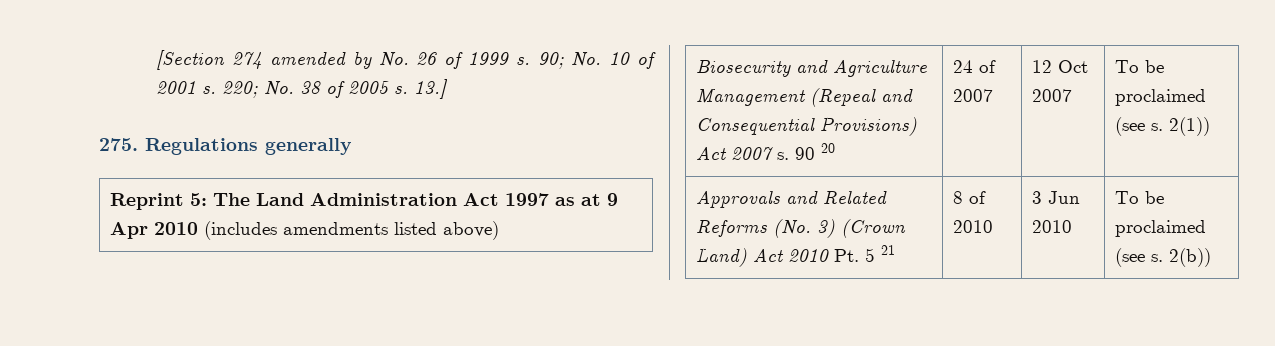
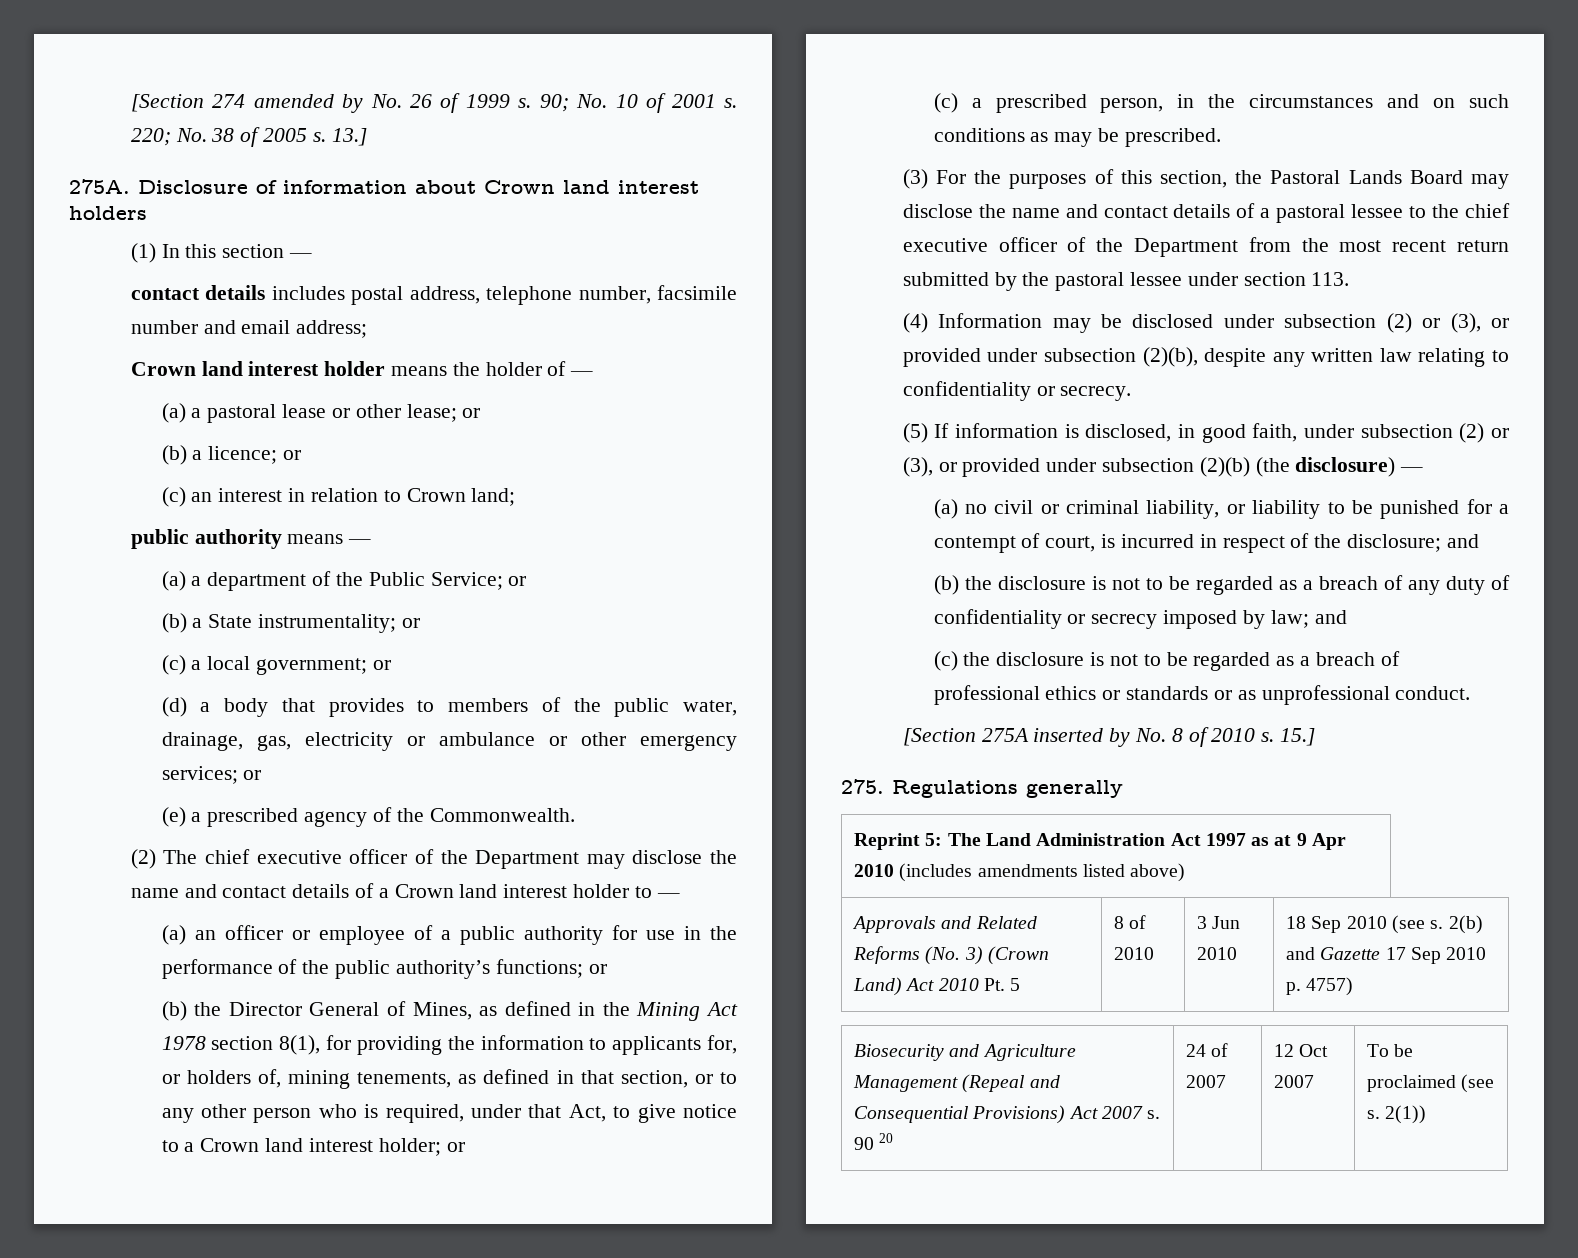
(449, 89) none -> [69,179,699,194] [69,206,147,220] [130,243,313,263] [130,285,737,305] [130,320,368,338] [130,361,594,376] [161,403,481,423] [161,445,302,465] [161,487,516,507] [130,529,372,549] [161,571,527,591] [161,613,420,633] [161,655,391,675] [161,697,737,717] [161,732,738,751] [161,766,262,784] [161,807,575,827] [130,849,737,869] [130,883,680,898] [161,925,737,945] [161,959,607,979] [161,1001,738,1021] [161,1035,737,1055] [161,1069,737,1089] [161,1104,738,1123] [161,1138,465,1156] [933,93,1509,113] [933,128,1221,147] [902,169,1509,189] [902,203,1510,223] [902,237,1509,257] [902,272,1350,291] [902,313,1509,333] [902,347,1509,367] [902,381,1132,401] [902,423,1509,443] [902,457,1424,477] [933,499,1509,519] [933,533,1479,553] [933,575,1510,595] [933,609,1347,629] [933,651,1400,671] [933,685,1471,705] [902,727,1316,747] // 275A. Disclosure of information about Crown land interest holders // (1) In this section — // contact details includes postal address, telephone number, facsimile number and email address; // Crown land interest holder means the holder of — // (a) a pastoral lease or other lease; or // (b) a licence; or // (c) an interest in relation to Crown land; // public authority means — // (a) a department of the Public Service; or // (b) a State instrumentality; or // (c) a local government; or // (d) a body that provides to members of the public water, drainage, gas, electricity or ambulance or other emergency services; or // (e) a prescribed agency of the Commonwealth. // (2) The chief executive officer of the Department may disclose the name and contact details of a Crown land interest holder to — // (a) an officer or employee of a public authority for use in the performance of the public authority’s functions; or // (b) the Director General of Mines, as defined in the Mining Act 1978 section 8(1), for providing the information to applicants for, or holders of, mining tenements, as defined in that section, or to any other person who is required, under that Act, to give notice to a Crown land interest holder; or // (c) a prescribed person, in the circumstances and on such conditions as may be prescribed. // (3) For the purposes of this section, the Pastoral Lands Board may disclose the name and contact details of a pastoral lessee to the chief executive officer of the Department from the most recent return submitted by the pastoral lessee under section 113. // (4) Information may be disclosed under subsection (2) or (3), or provided under subsection (2)(b), despite any written law relating to confidentiality or secrecy. // (5) If information is disclosed, in good faith, under subsection (2) or (3), or provided under subsection (2)(b) (the disclosure) — // (a) no civil or criminal liability, or liability to be punished for a contempt of court, is incurred in respect of the disclosure; and // (b) the disclosure is not to be regarded as a breach of any duty of confidentiality or secrecy imposed by law; and // (c) the disclosure is not to be regarded as a breach of professional ethics or standards or as unprofessional conduct. // [Section 275A inserted by No. 8 of 2010 s. 15.]
(500, 230) none -> [852,916,1037,933] [853,946,1049,965] [853,977,1021,996] [1114,915,1147,929] [1114,947,1155,960] [1197,916,1241,929] [1197,947,1238,960] [1286,915,1483,934] [1286,947,1487,964] [1286,977,1354,996] // Approvals and Related Reforms (No. 3) (Crown Land) Act 2010 Pt. 5 | 8 of 2010 | 3 Jun 2010 | 18 Sep 2010 (see s. 2(b) and Gazette 17 Sep 2010 p. 4757)
[696,190,888,208] [696,219,907,238] [696,245,896,267] [953,191,987,204] [953,220,994,233] [1032,191,1081,204] [1032,220,1073,233] [1115,191,1165,204] [1115,220,1207,237] [1115,248,1212,267] // Approvals and Related Reforms (No. 3) (Crown Land) Act 2010 Pt. 5 21 | 8 of 2010 | 3 Jun 2010 | To be proclaimed (see s. 2(b)) -> (1427, 1114) none

